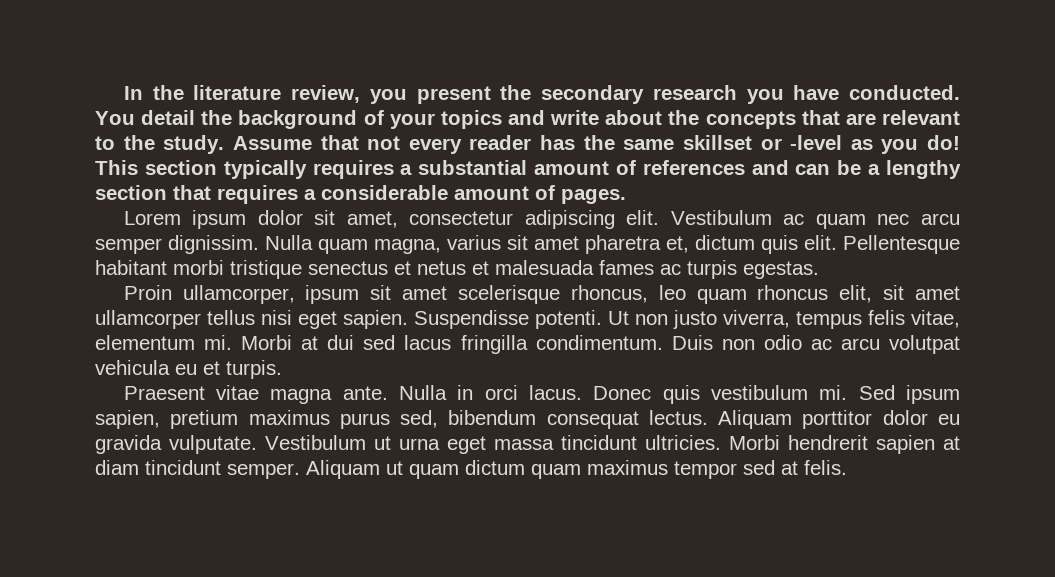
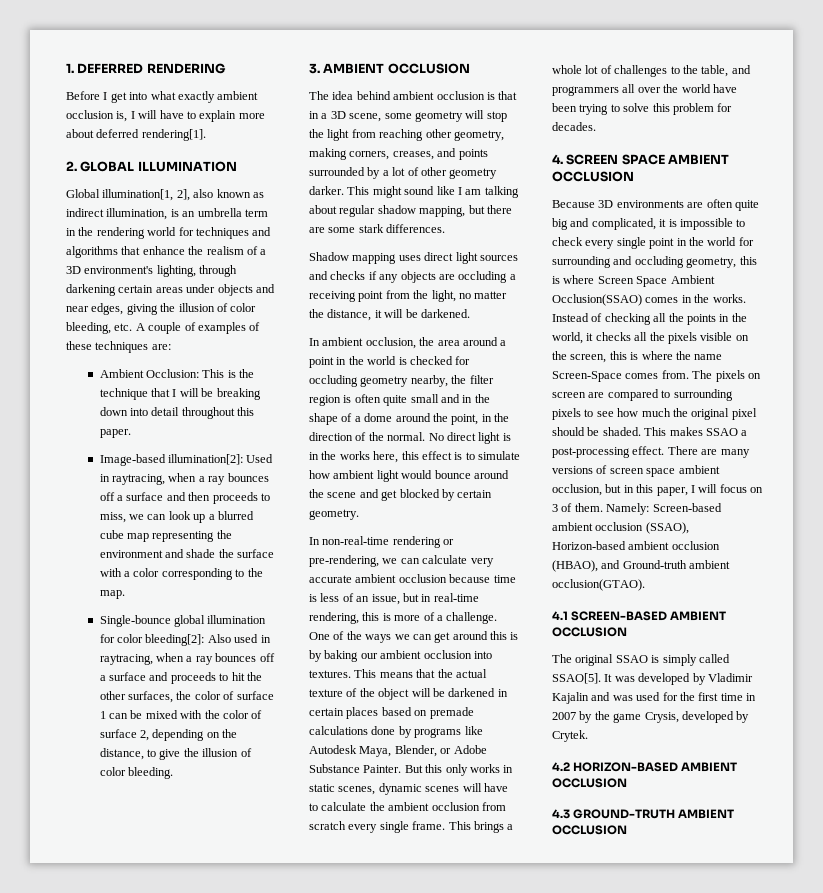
[123,85,961,104] [95,110,960,129] [95,135,960,154] [95,160,961,179] [95,185,626,204] [123,210,961,229] [95,235,960,254] [95,260,819,279] [123,285,960,304] [95,310,960,329] [95,335,960,354] [95,360,282,379] [123,385,961,404] [95,410,960,429] [95,435,960,454] [95,460,847,479] In the literature review, you present the secondary research you have conducted. You detail the background of your topics and write about the concepts that are relevant to the study. Assume that not every reader has the same skillset or -level as you do! This section typically requires a substantial amount of references and can be a lengthy section that requires a considerable amount of pages. // Lorem ipsum dolor sit amet, consectetur adipiscing elit. Vestibulum ac quam nec arcu semper dignissim. Nulla quam magna, varius sit amet pharetra et, dictum quis elit. Pellentesque habitant morbi tristique senectus et netus et malesuada fames ac turpis egestas. // Proin ullamcorper, ipsum sit amet scelerisque rhoncus, leo quam rhoncus elit, sit amet ullamcorper tellus nisi eget sapien. Suspendisse potenti. Ut non justo viverra, tempus felis vitae, elementum mi. Morbi at dui sed lacus fringilla condimentum. Duis non odio ac arcu volutpat vehicula eu et turpis. // Praesent vitae magna ante. Nulla in orci lacus. Donec quis vestibulum mi. Sed ipsum sapien, pretium maximus purus sed, bibendum consequat lectus. Aliquam porttitor dolor eu gravida vulputate. Vestibulum ut urna eget massa tincidunt ultricies. Morbi hendrerit sapien at diam tincidunt semper. Aliquam ut quam dictum quam maximus tempor sed at felis. -> [66,63,226,74] [66,91,259,103] [66,110,265,122] [66,129,206,141] [66,161,237,172] [66,189,264,201] [66,208,268,220] [66,227,272,239] [66,246,267,258] [66,265,238,277] [66,284,275,296] [66,303,257,315] [66,322,261,334] [66,341,171,353] [99,369,255,378] [99,388,261,400] [99,407,255,419] [99,429,131,438] [99,454,274,466] [99,473,269,485] [99,492,270,504] [99,511,254,523] [99,530,232,542] [99,549,275,558] [99,568,263,580] [99,590,125,599] [99,615,267,627] [99,634,271,646] [99,653,275,665] [99,672,262,684] [99,691,274,703] [99,710,263,719] [99,729,238,741] [99,748,252,760] [99,767,174,779] [309,63,470,74] [309,91,518,100] [309,110,507,122] [309,129,504,141] [309,148,488,160] [309,167,498,179] [309,186,519,198] [309,205,512,217] [309,224,446,233] [309,252,518,264] [309,271,516,283] [309,290,508,302] [309,309,470,321] [309,337,507,349] [309,356,471,368] [309,375,494,387] [309,394,490,406] [309,413,509,425] [309,432,511,444] [309,451,520,463] [309,470,509,482] [309,489,493,501] [309,509,359,520] [309,536,455,548] [309,555,494,567] [309,574,516,583] [309,593,479,605] [309,612,498,624] [309,631,519,643] [309,650,492,662] [309,669,487,678] [309,688,508,700] [309,707,474,719] [309,726,483,738] [309,745,487,757] [309,764,514,776] [309,783,508,795] [309,802,506,811] [309,821,514,833] [552,65,751,77] [552,84,737,96] [552,103,733,115] [552,122,596,131] [552,154,730,165] [552,171,634,182] [552,199,759,211] [552,218,746,230] [552,237,754,249] [552,256,757,268] [552,275,715,287] [552,294,746,306] [552,313,747,325] [552,332,749,344] [552,351,723,363] [552,370,761,382] [552,389,733,401] [552,408,757,420] [552,427,748,436] [552,446,750,458] [552,465,720,477] [552,484,763,496] [552,503,722,515] [552,522,689,534] [552,541,720,550] [552,560,731,572] [552,579,645,591] [552,611,727,621] [552,627,627,637] [552,654,730,666] [552,673,753,685] [552,692,756,704] [552,711,750,723] [552,730,588,742] [552,762,738,772] [552,778,627,788] [552,809,735,819] [552,825,627,835] 1. DEFERRED RENDERING // Before I get into what exactly ambient occlusion is, I will have to explain more about deferred rendering[1]. // 2. GLOBAL ILLUMINATION // Global illumination[1, 2], also known as indirect illumination, is an umbrella term in the rendering world for techniques and algorithms that enhance the realism of a 3D environment's lighting, through darkening certain areas under objects and near edges, giving the illusion of color bleeding, etc. A couple of examples of these techniques are: // Ambient Occlusion: This is the technique that I will be breaking down into detail throughout this paper. // Image-based illumination[2]: Used in raytracing, when a ray bounces off a surface and then proceeds to miss, we can look up a blurred cube map representing the environment and shade the surface with a color corresponding to the map. // Single-bounce global illumination for color bleeding[2]: Also used in raytracing, when a ray bounces off a surface and proceeds to hit the other surfaces, the color of surface 1 can be mixed with the color of surface 2, depending on the distance, to give the illusion of color bleeding. // 3. AMBIENT OCCLUSION // The idea behind ambient occlusion is that in a 3D scene, some geometry will stop the light from reaching other geometry, making corners, creases, and points surrounded by a lot of other geometry darker. This might sound like I am talking about regular shadow mapping, but there are some stark differences. // Shadow mapping uses direct light sources and checks if any objects are occluding a receiving point from the light, no matter the distance, it will be darkened. // In ambient occlusion, the area around a point in the world is checked for occluding geometry nearby, the filter region is often quite small and in the shape of a dome around the point, in the direction of the normal. No direct light is in the works here, this effect is to simulate how ambient light would bounce around the scene and get blocked by certain geometry. // In non-real-time rendering or pre-rendering, we can calculate very accurate ambient occlusion because time is less of an issue, but in real-time rendering, this is more of a challenge. One of the ways we can get around this is by baking our ambient occlusion into textures. This means that the actual texture of the object will be darkened in certain places based on premade calculations done by programs like Autodesk Maya, Blender, or Adobe Substance Painter. But this only works in static scenes, dynamic scenes will have to calculate the ambient occlusion from scratch every single frame. This brings a whole lot of challenges to the table, and programmers all over the world have been trying to solve this problem for decades. // 4. SCREEN SPACE AMBIENT OCCLUSION // Because 3D environments are often quite big and complicated, it is impossible to check every single point in the world for surrounding and occluding geometry, this is where Screen Space Ambient Occlusion(SSAO) comes in the works. Instead of checking all the points in the world, it checks all the pixels visible on the screen, this is where the name Screen-Space comes from. The pixels on screen are compared to surrounding pixels to see how much the original pixel should be shaded. This makes SSAO a post-processing effect. There are many versions of screen space ambient occlusion, but in this paper, I will focus on 3 of them. Namely: Screen-based ambient occlusion (SSAO), Horizon-based ambient occlusion (HBAO), and Ground-truth ambient occlusion(GTAO). // 4.1 SCREEN-BASED AMBIENT OCCLUSION // The original SSAO is simply called SSAO[5]. It was developed by Vladimir Kajalin and was used for the first time in 2007 by the game Crysis, developed by Crytek. // 4.2 HORIZON-BASED AMBIENT OCCLUSION // 4.3 GROUND-TRUTH AMBIENT OCCLUSION

